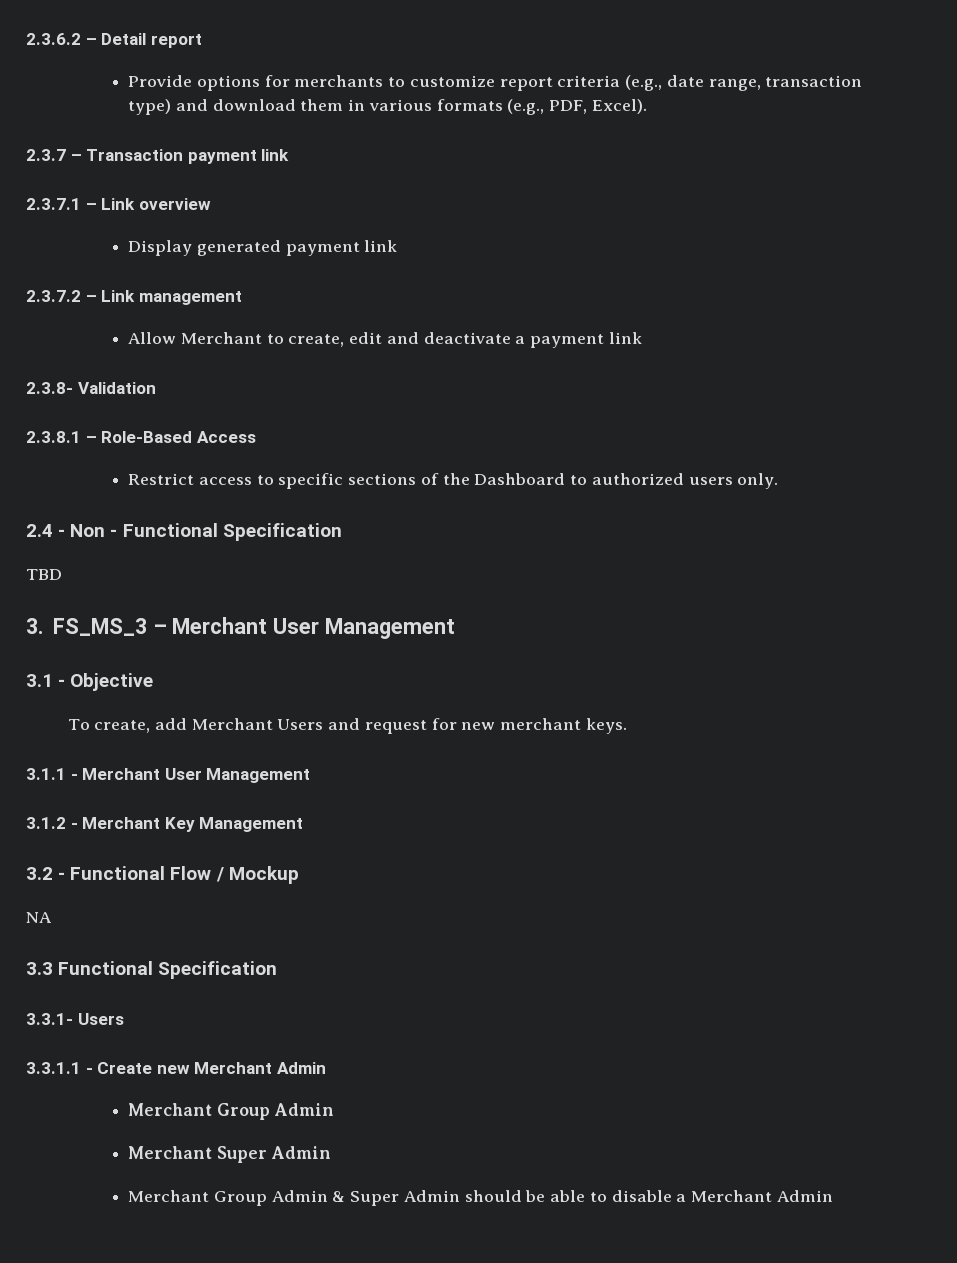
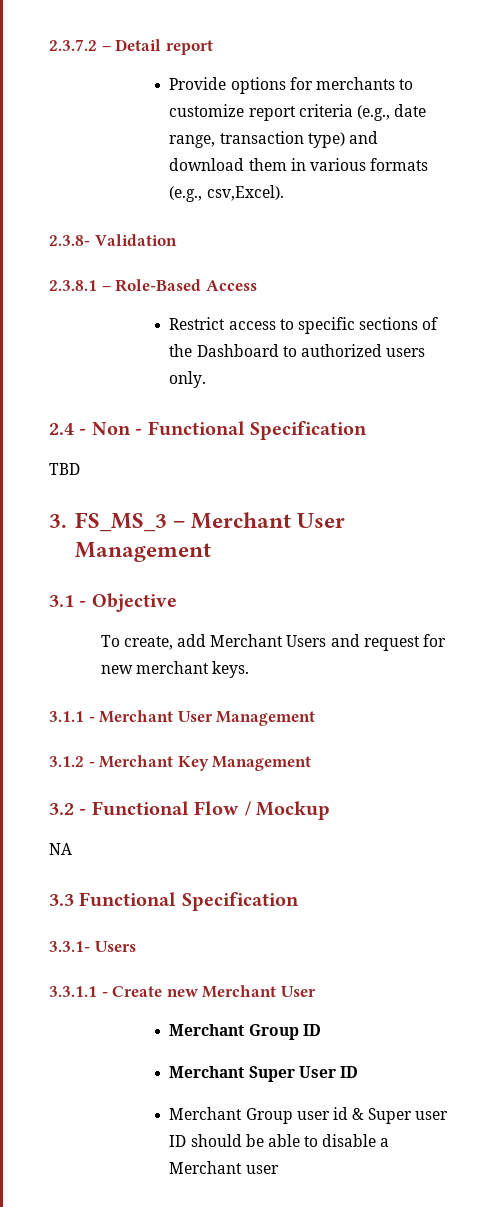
[26,33,81,45] 2.3.6.2 -> [49,39,97,51] 2.3.7.2
[549,99,647,114] [26,149,290,164] [26,198,211,210] [128,240,398,256] [26,290,242,305] [128,332,642,348] PDF, Excel). // 2.3.7 – Transaction payment link // 2.3.7.1 – Link overview // Display generated payment link // 2.3.7.2 – Link management // Allow Merchant to create, edit and deactivate a payment link -> [206,185,284,201] csv,Excel).
[276,1062,326,1074] [128,1103,334,1120] Admin // Merchant Group Admin -> [280,986,316,997] [169,1024,321,1040] User // Merchant Group ID
[270,1146,331,1159] [128,1190,460,1206] Admin // Merchant Group Admin & Super Admin -> [298,1066,358,1078] [169,1107,449,1124] [169,1135,187,1147] User ID // Merchant Group user id & Super user ID
[776,1190,833,1202] Admin -> [245,1165,279,1174] user

